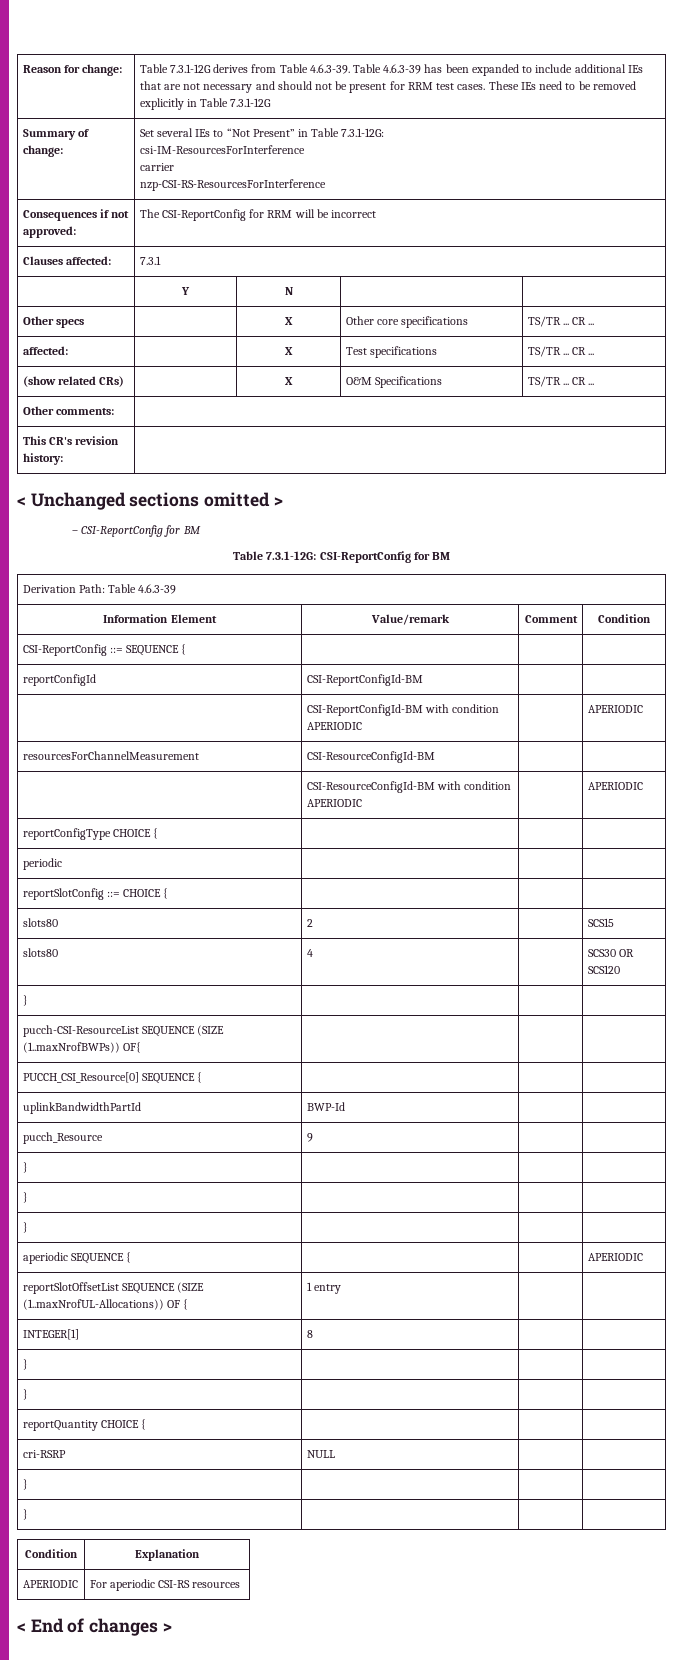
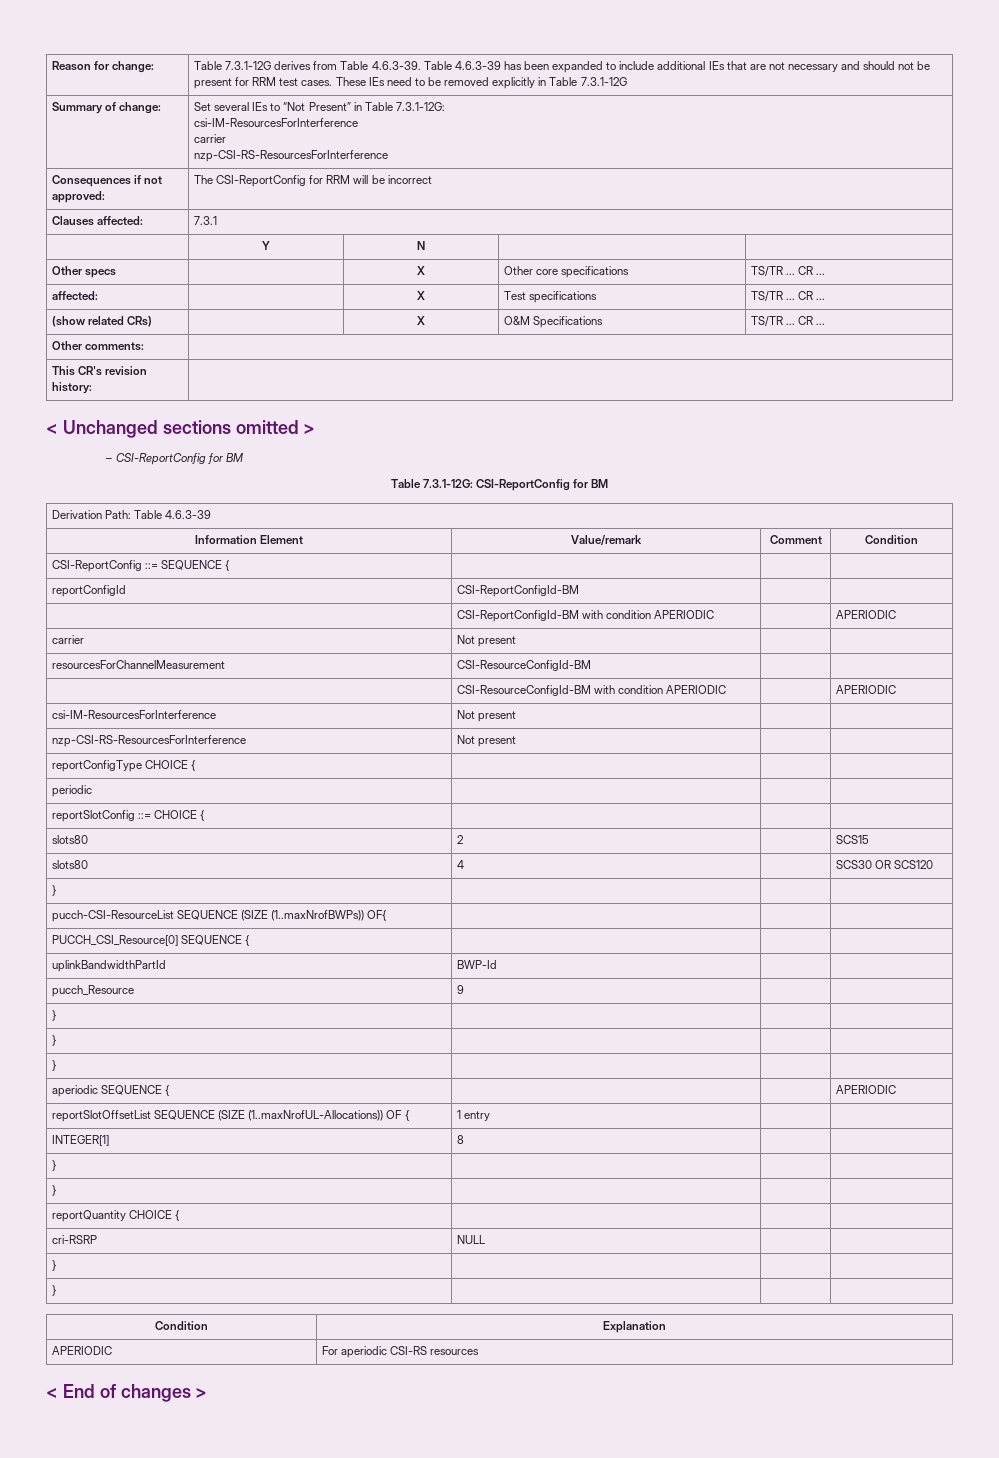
(643, 709) none -> [52,635,85,644] [457,635,517,647] // carrier | Not present | |
(643, 786) none -> [52,710,217,719] [457,710,517,722] [52,735,247,747] [457,735,517,747] // csi-IM-ResourcesForInterference | Not present | | // nzp-CSI-RS-ResourcesForInterference | Not present | |

